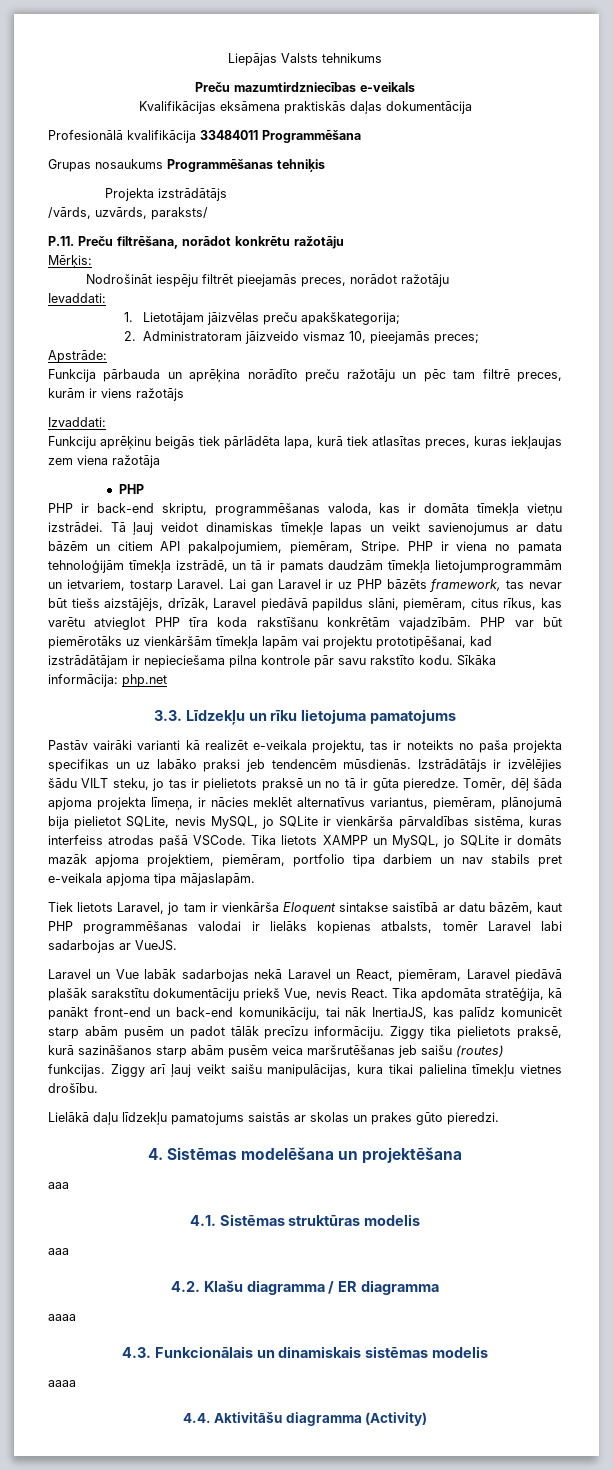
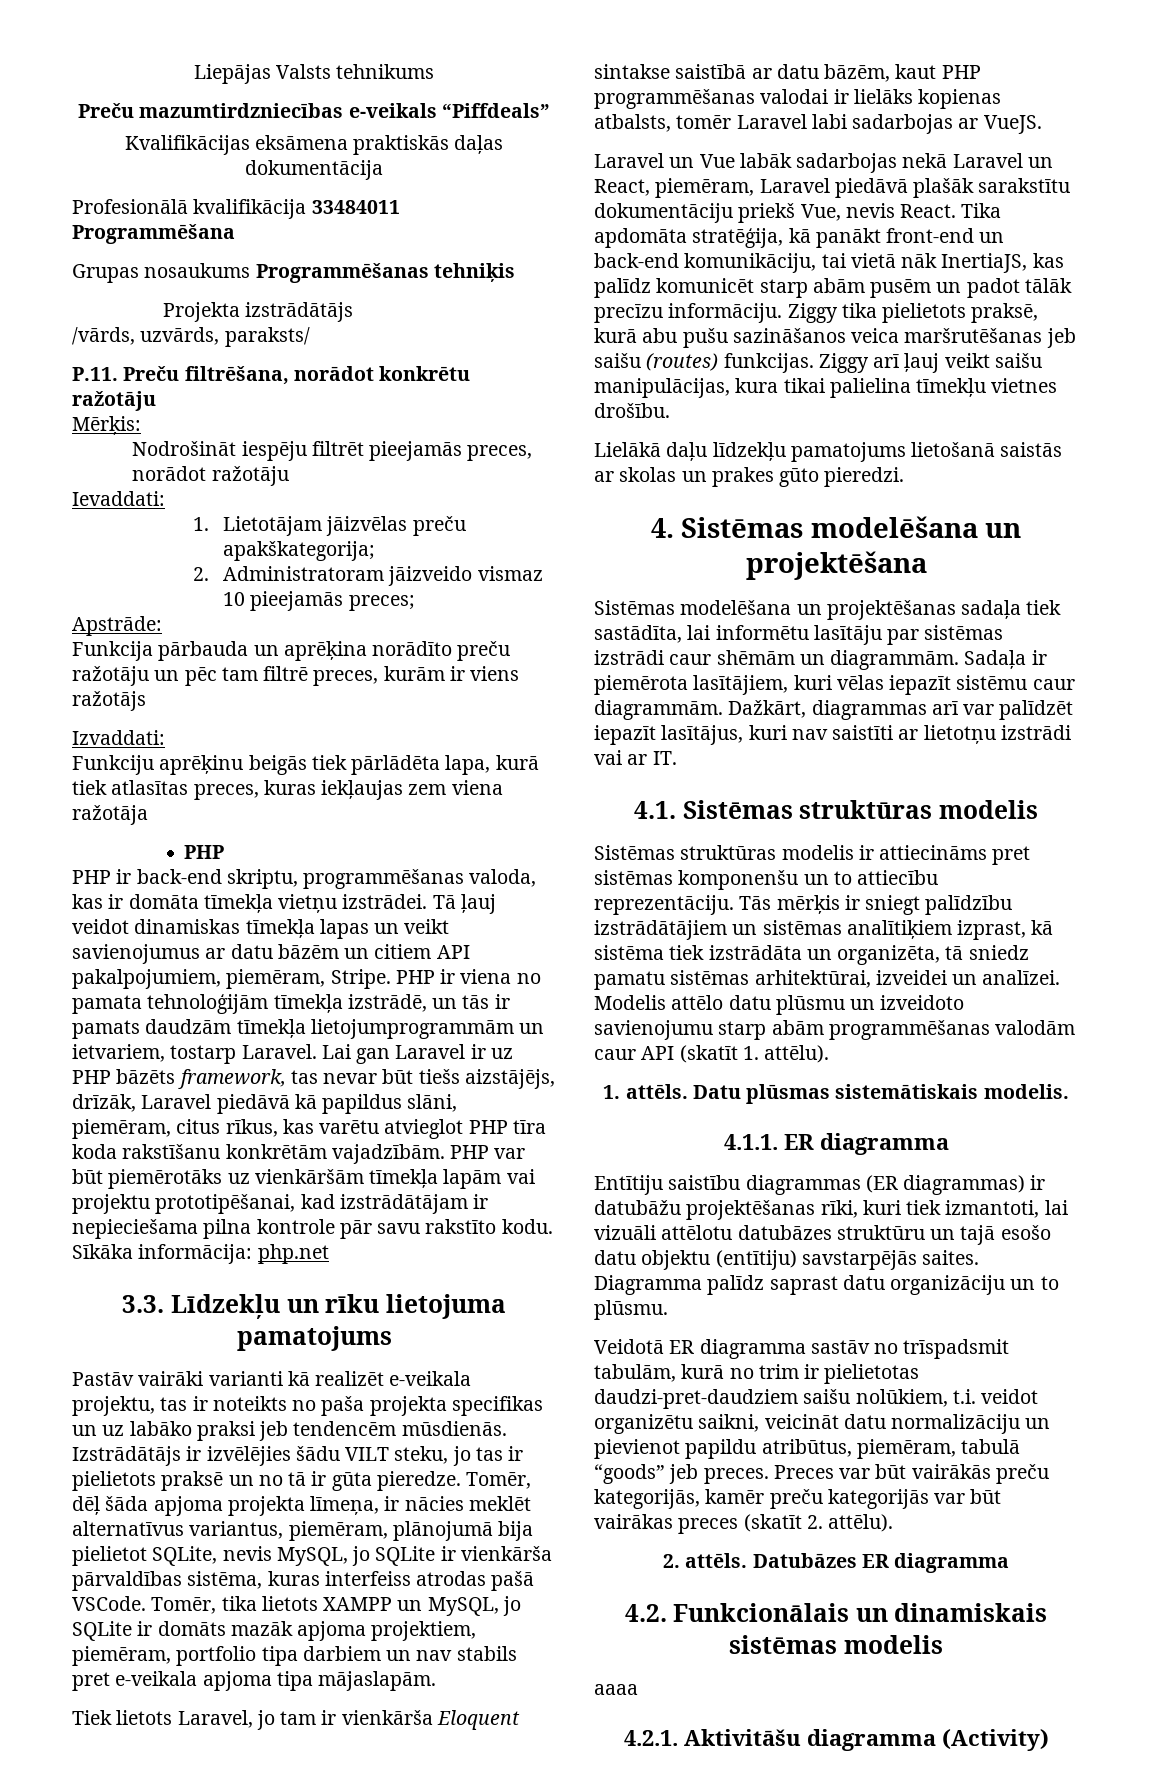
(415, 87) none -> [441,103,550,118] “Piffdeals”
[348,331,366,343] 10, -> [223,592,246,606] 10
[280,522,323,536] tīmekļe -> [245,919,315,938] tīmekļa
[251,560,263,570] tā -> [462,995,490,1009] tās
(308, 604) none -> [294,1094,317,1109] kā
[251,835,277,845] Tika -> [151,1596,257,1614] Tomēr, tika
(340, 1012) none -> [850,253,896,268] vietā
[78,1045,268,1058] sazināšanos starp abām pusēm -> [642,328,846,348] abu pušu sazināšanos
(244, 1118) none -> [911,442,996,457] lietošanā
[48,1182,69,1189] [189,1214,421,1226] [48,1248,69,1255] [170,1280,440,1295] [48,1314,76,1321] [121,1347,151,1358] aaa // 4.1. Sistēmas struktūras modelis // aaa // 4.2. Klašu diagramma / ER diagramma // aaaa // 4.3. -> [594,600,1062,620] [594,625,1004,645] [594,650,1047,670] [594,675,1075,695] [594,700,1074,720] [594,725,1071,745] [594,750,677,765] [634,800,1038,819] [594,845,1031,865] [594,870,939,890] [594,895,1013,915] [594,920,1054,940] [594,945,1029,965] [594,970,1061,990] [594,995,965,1015] [594,1020,1076,1040] [594,1045,830,1063] [603,1084,1069,1104] [723,1133,949,1155] [594,1175,1046,1195] [594,1200,1068,1220] [594,1225,1051,1245] [594,1250,980,1270] [594,1275,1059,1295] [594,1300,668,1320] [594,1339,1010,1359] [594,1364,920,1384] [594,1389,1039,1409] [594,1414,1051,1434] [594,1439,1021,1459] [594,1464,1049,1484] [594,1489,1002,1509] [594,1514,894,1534] [662,1553,1010,1573] [624,1604,667,1622] Sistēmas modelēšana un projektēšanas sadaļa tiek sastādīta, lai informētu lasītāju par sistēmas izstrādi caur shēmām un diagrammām. Sadaļa ir piemērota lasītājiem, kuri vēlas iepazīt sistēmu caur diagrammām. Dažkārt, diagrammas arī var palīdzēt iepazīt lasītājus, kuri nav saistīti ar lietotņu izstrādi vai ar IT. // 4.1. Sistēmas struktūras modelis // Sistēmas struktūras modelis ir attiecināms pret sistēmas komponenšu un to attiecību reprezentāciju. Tās mērķis ir sniegt palīdzību izstrādātājiem un sistēmas analītiķiem izprast, kā sistēma tiek izstrādāta un organizēta, tā sniedz pamatu sistēmas arhitektūrai, izveidei un analīzei. Modelis attēlo datu plūsmu un izveidoto savienojumu starp abām programmēšanas valodām caur API (skatīt 1. attēlu). // 1. attēls. Datu plūsmas sistemātiskais modelis. // 4.1.1. ER diagramma // Entītiju saistību diagrammas (ER diagrammas) ir datubāžu projektēšanas rīki, kuri tiek izmantoti, lai vizuāli attēlotu datubāzes struktūru un tajā esošo datu objektu (entītiju) savstarpējās saites. Diagramma palīdz saprast datu organizāciju un to plūsmu. // Veidotā ER diagramma sastāv no trīspadsmit tabulām, kurā no trim ir pielietotas daudzi-pret-daudziem saišu nolūkiem, t.i. veidot organizētu saikni, veicināt datu normalizāciju un pievienot papildu atribūtus, piemēram, tabulā “goods” jeb preces. Preces var būt vairākās preču kategorijās, kamēr preču kategorijās var būt vairākas preces (skatīt 2. attēlu). // 2. attēls. Datubāzes ER diagramma // 4.2.
[182,1413,211,1423] 4.4. -> [623,1730,678,1746] 4.2.1.

